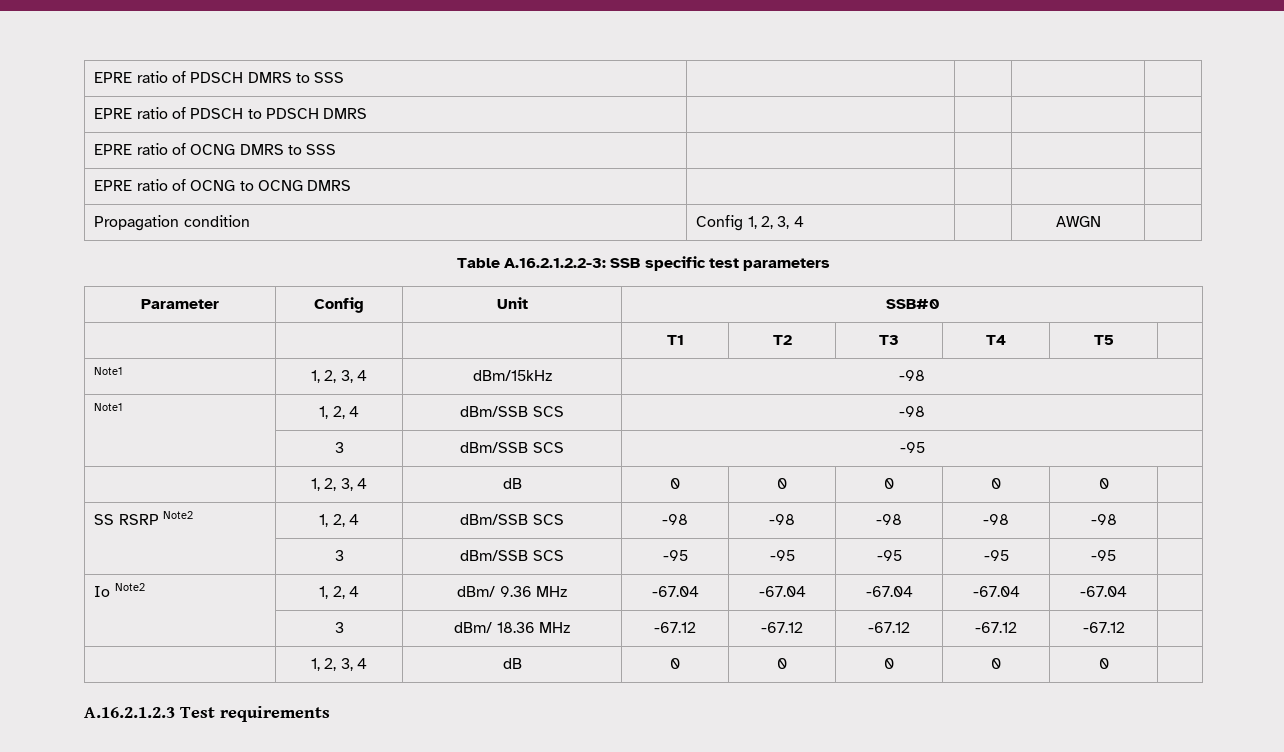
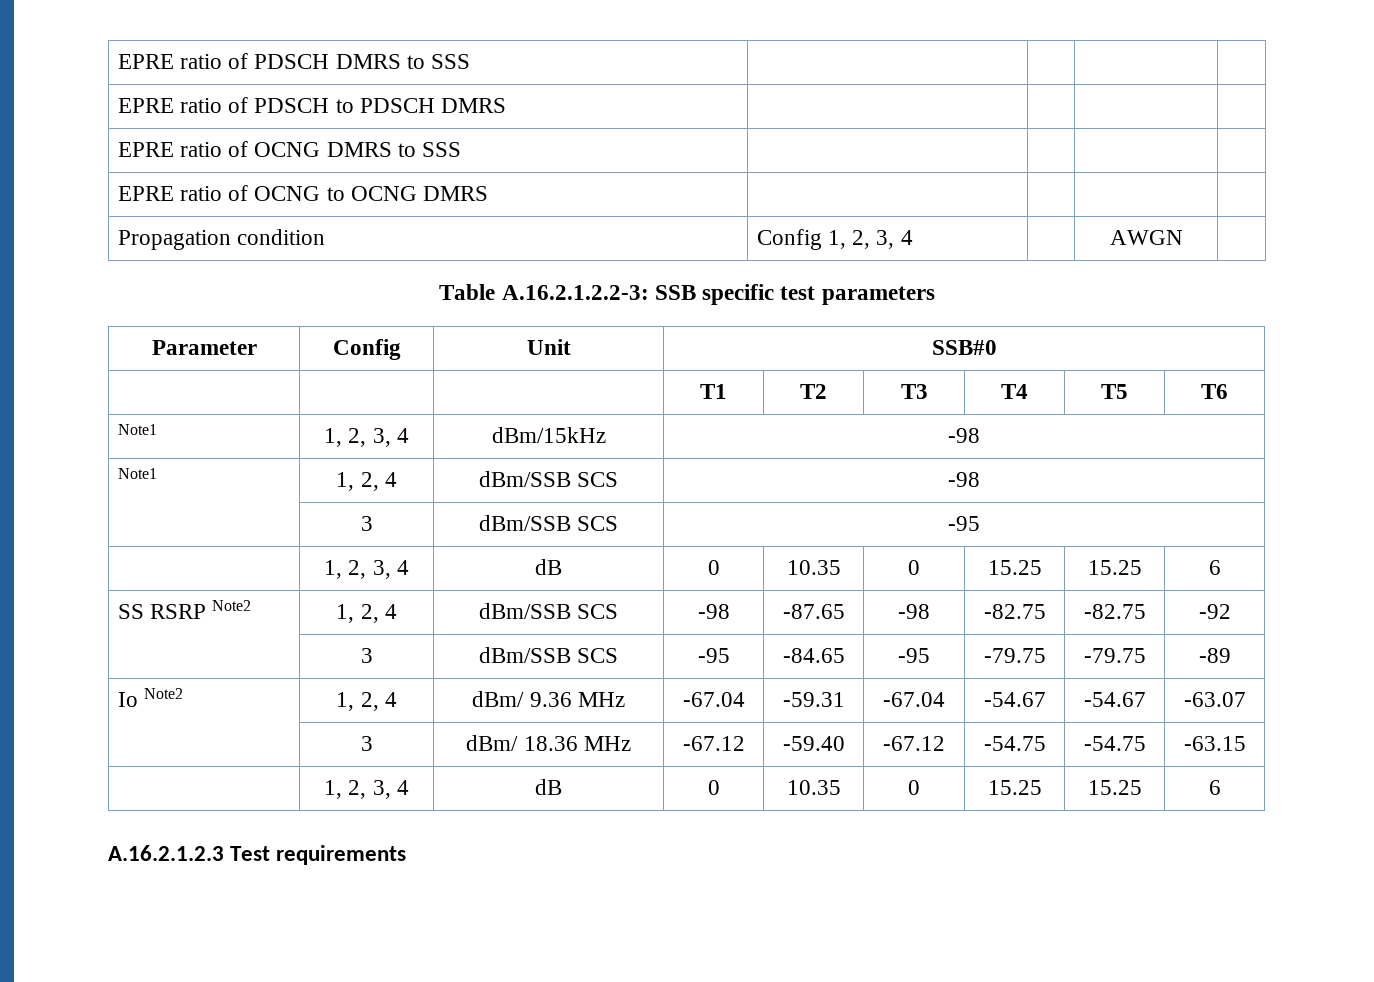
(1114, 340) none -> [1201,384,1228,399] T6
[777,478,787,489] [884,478,894,489] [991,478,1001,489] [1098,478,1109,489] 0 | 0 | 0 | 0 | -> [786,560,841,575] [908,560,920,575] [987,560,1042,575] [1087,560,1142,575] [1208,560,1221,575] 10.35 | 0 | 15.25 | 15.25 | 6
[769,514,795,525] [876,514,902,525] [983,514,1009,525] [1090,514,1117,525] -98 | -98 | -98 | -98 | -> [782,604,845,619] [898,604,930,619] [983,604,1046,619] [1083,604,1146,619] [1198,604,1231,619] -87.65 | -98 | -82.75 | -82.75 | -92
[769,550,795,561] [876,550,902,561] [983,550,1009,561] [1091,550,1116,561] -95 | -95 | -95 | -95 | -> [782,648,845,663] [898,648,930,663] [983,648,1046,663] [1083,648,1146,663] [1198,648,1231,663] -84.65 | -95 | -79.75 | -79.75 | -89
[758,586,806,597] [865,586,913,597] [972,586,1020,597] [1080,586,1127,597] -67.04 | -67.04 | -67.04 | -67.04 | -> [782,692,845,707] [883,692,945,707] [983,692,1046,707] [1083,692,1146,707] [1183,692,1246,707] -59.31 | -67.04 | -54.67 | -54.67 | -63.07
[761,622,803,633] [868,622,910,633] [975,622,1017,633] [1082,622,1125,633] [311,658,367,671] [502,658,522,669] [670,658,680,669] [777,658,787,669] [884,658,894,669] [991,658,1001,669] [1098,658,1109,669] -67.12 | -67.12 | -67.12 | -67.12 | // | 1, 2, 3, 4 | dB | 0 | 0 | 0 | 0 | 0 | -> [782,736,845,751] [883,736,945,751] [983,736,1046,751] [1083,736,1146,751] [1183,736,1246,751] [324,780,409,799] [535,779,562,795] [707,780,720,795] [786,780,841,795] [908,780,920,795] [987,780,1042,795] [1087,780,1142,795] [1208,780,1221,795] -59.40 | -67.12 | -54.75 | -54.75 | -63.15 // | 1, 2, 3, 4 | dB | 0 | 10.35 | 0 | 15.25 | 15.25 | 6

